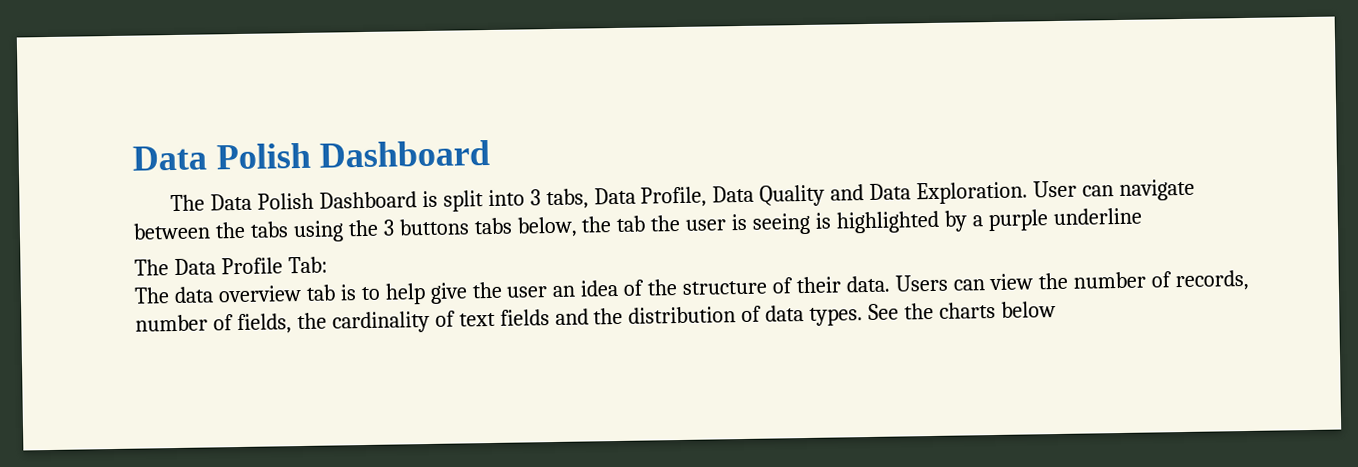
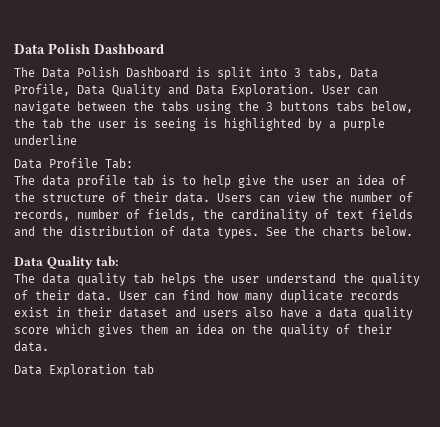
[134,259,169,276] The -> (77, 140) none
[217,285,302,303] overview -> [77,175,126,188] profile
[1000,301,1056,318] below -> [371,226,413,236] [14,256,119,269] [14,273,420,286] [14,290,399,303] [14,307,413,320] [14,324,392,337] [14,341,49,352] [14,364,154,377] below. // Data Quality tab: // The data quality tab helps the user understand the quality of their data. User can find how many duplicate records exist in their dataset and users also have a data quality score which gives them an idea on the quality of their data. // Data Exploration tab

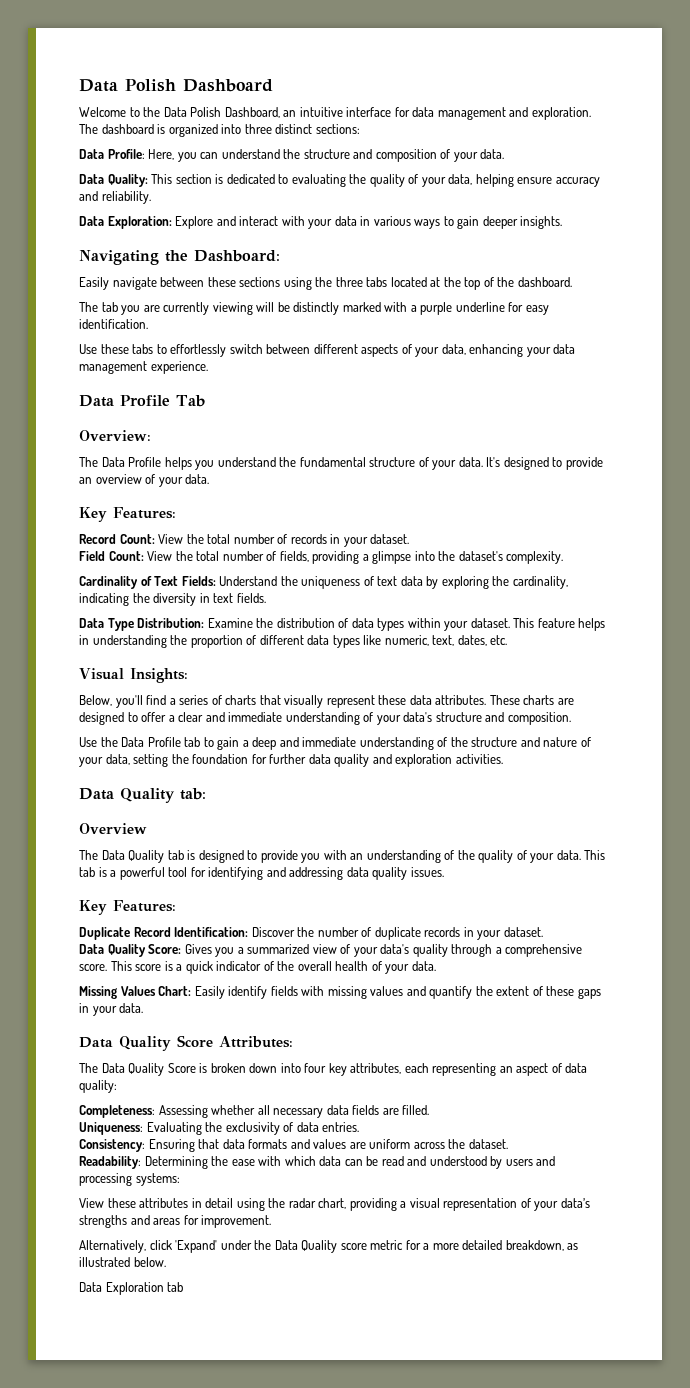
[14,67,378,80] [14,84,378,97] [14,101,413,114] [14,118,385,131] [14,135,77,145] [14,158,133,169] [14,175,406,188] [14,192,413,203] [14,209,413,222] [14,226,413,239] The Data Polish Dashboard is split into 3 tabs, Data Profile, Data Quality and Data Exploration. User can navigate between the tabs using the 3 buttons tabs below, the tab the user is seeing is highlighted by a purple underline // Data Profile Tab: // The data profile tab is to help give the user an idea of the structure of their data. Users can view the number of records, number of fields, the cardinality of text fields and the distribution of data types. See the charts below. -> [79,107,591,120] [79,124,360,137] [79,149,505,162] [79,174,600,187] [79,191,151,204] [79,216,563,229] [79,250,280,265] [79,277,572,290] [79,302,549,315] [79,319,148,329] [79,344,576,357] [79,361,208,374] [79,395,205,407] [79,430,151,441] [79,457,603,470] [79,474,210,487] [79,507,176,522] [79,534,410,547] [79,551,564,564] [79,576,568,589] [79,593,266,606] [79,618,606,631] [79,635,508,648] [79,668,188,683] [79,695,574,708] [79,712,571,725] [79,737,591,750] [79,754,503,767] Welcome to the Data Polish Dashboard, an intuitive interface for data management and exploration. The dashboard is organized into three distinct sections: // Data Profile: Here, you can understand the structure and composition of your data. // Data Quality: This section is dedicated to evaluating the quality of your data, helping ensure accuracy and reliability. // Data Exploration: Explore and interact with your data in various ways to gain deeper insights. // Navigating the Dashboard: // Easily navigate between these sections using the three tabs located at the top of the dashboard. // The tab you are currently viewing will be distinctly marked with a purple underline for easy identification. // Use these tabs to effortlessly switch between different aspects of your data, enhancing your data management experience. // Data Profile Tab // Overview: // The Data Profile helps you understand the fundamental structure of your data. It's designed to provide an overview of your data. // Key Features: // Record Count: View the total number of records in your dataset. // Field Count: View the total number of fields, providing a glimpse into the dataset's complexity. // Cardinality of Text Fields: Understand the uniqueness of text data by exploring the cardinality, indicating the diversity in text fields. // Data Type Distribution: Examine the distribution of data types within your dataset. This feature helps in understanding the proportion of different data types like numeric, text, dates, etc. // Visual Insights: // Below, you'll find a series of charts that visually represent these data attributes. These charts are designed to offer a clear and immediate understanding of your data's structure and composition. // Use the Data Profile tab to gain a deep and immediate understanding of the structure and nature of your data, setting the foundation for further data quality and exploration activities.
[14,273,420,286] [14,290,399,303] [14,307,413,320] [14,324,392,337] [14,341,49,352] // The data quality tab helps the user understand the quality of their data. User can find how many duplicate records exist in their dataset and users also have a data quality score which gives them an idea on the quality of their data. -> [79,823,147,834] [79,850,606,863] [79,867,444,880] [79,900,176,915] [79,927,543,940] [79,944,583,957] [79,961,436,974] [79,986,601,999] [79,1003,144,1016] [79,1035,293,1051] [79,1063,588,1076] [79,1080,117,1093] [79,1105,430,1118] [79,1122,360,1135] [79,1139,508,1152] [79,1156,556,1169] [79,1173,180,1186] [79,1198,590,1211] [79,1215,272,1228] [79,1240,579,1253] [79,1257,166,1267] // Overview // The Data Quality tab is designed to provide you with an understanding of the quality of your data. This tab is a powerful tool for identifying and addressing data quality issues. // Key Features: // Duplicate Record Identification: Discover the number of duplicate records in your dataset. // Data Quality Score: Gives you a summarized view of your data's quality through a comprehensive score. This score is a quick indicator of the overall health of your data. // Missing Values Chart: Easily identify fields with missing values and quantify the extent of these gaps in your data. // Data Quality Score Attributes: // The Data Quality Score is broken down into four key attributes, each representing an aspect of data quality: // Completeness: Assessing whether all necessary data fields are filled. // Uniqueness: Evaluating the exclusivity of data entries. // Consistency: Ensuring that data formats and values are uniform across the dataset. // Readability: Determining the ease with which data can be read and understood by users and processing systems: // View these attributes in detail using the radar chart, providing a visual representation of your data’s strengths and areas for improvement. // Alternatively, click 'Expand' under the Data Quality score metric for a more detailed breakdown, as illustrated below.

